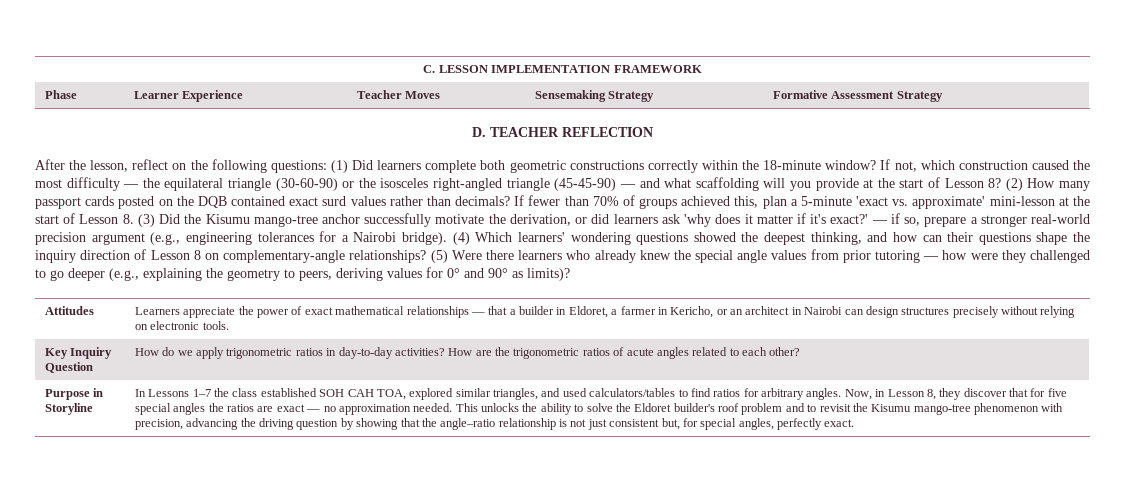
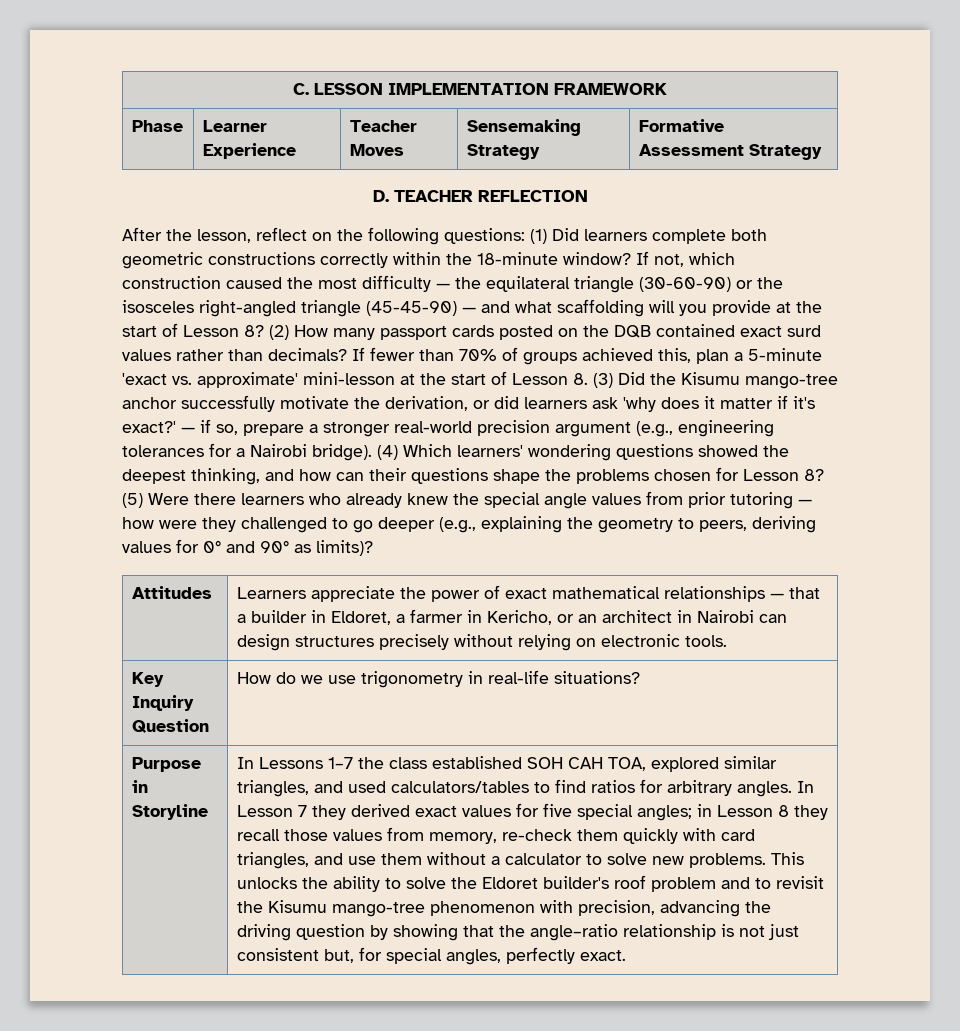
[35,249,427,263] inquiry direction of Lesson 8 on complementary-angle relationships? -> [576,467,824,484] problems chosen for Lesson 8?
[196,347,801,359] apply trigonometric ratios in day-to-day activities? How are the trigonometric ratios of acute angles related to each other? -> [327,670,640,688] use trigonometry in real-life situations?
[844,388,1067,400] [134,403,453,415] Now, in Lesson 8, they discover that for five special angles the ratios are exact — no approximation needed. -> [796,781,814,793] [236,803,828,821] [236,827,755,844] [236,852,766,869] In Lesson 7 they derived exact values for five special angles; in Lesson 8 they recall those values from memory, re-check them quickly with card triangles, and use them without a calculator to solve new problems.

